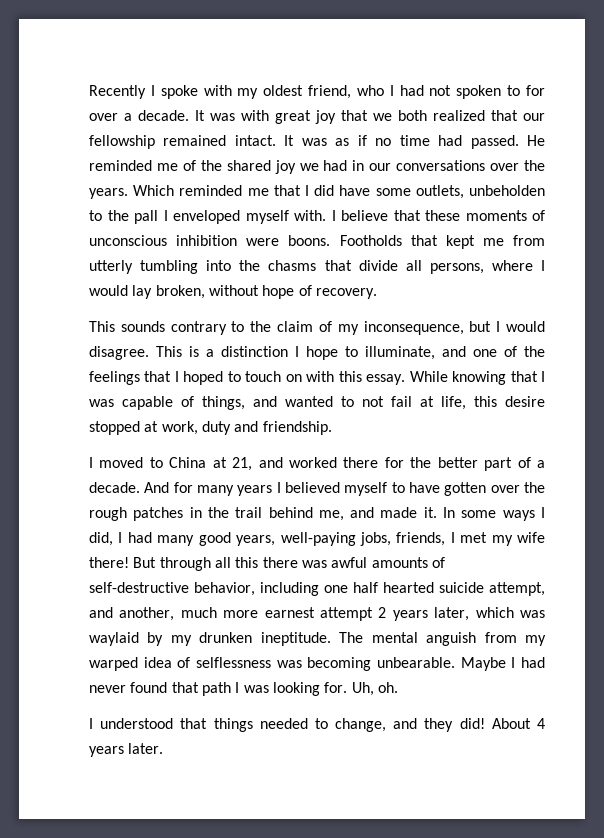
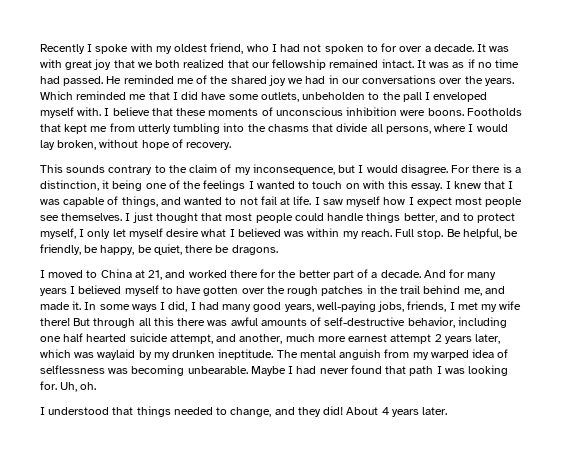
[156,346,466,360] This is a distinction I hope to illuminate, and -> [451,164,521,173] [40,180,143,191] For there is a distinction, it being
[144,371,224,385] that I hoped -> [248,181,295,189] I wanted
[409,371,507,385] While knowing -> [445,181,481,189] I knew
[441,396,545,410] [89,421,332,435] life, this desire stopped at work, duty and friendship. -> [293,196,523,207] [40,212,516,223] [40,228,519,239] [40,244,278,255] life. I saw myself how I expect most people see themselves. I just thought that most people could handle things better, and to protect myself, I only let myself desire what I believed was within my reach. Full stop. Be helpful, be friendly, be happy, be quiet, there be dragons.

